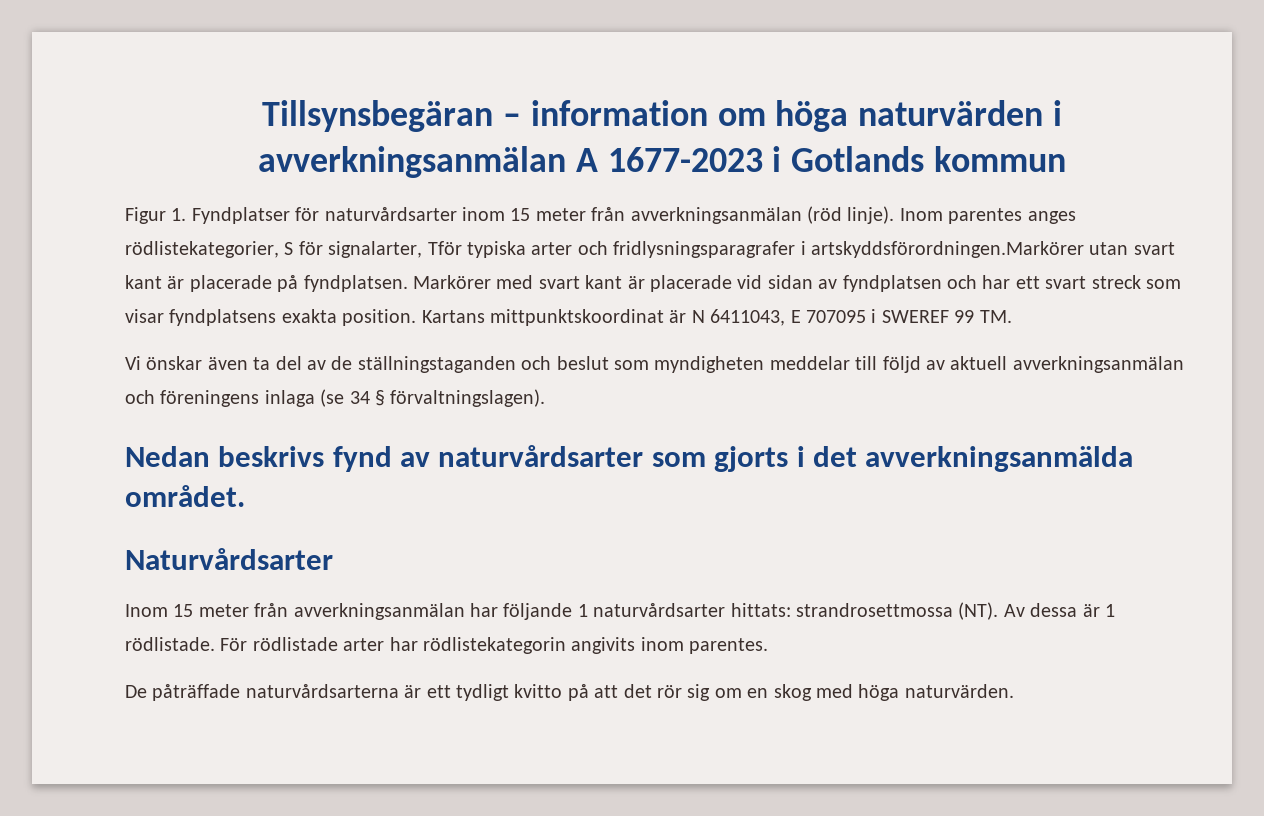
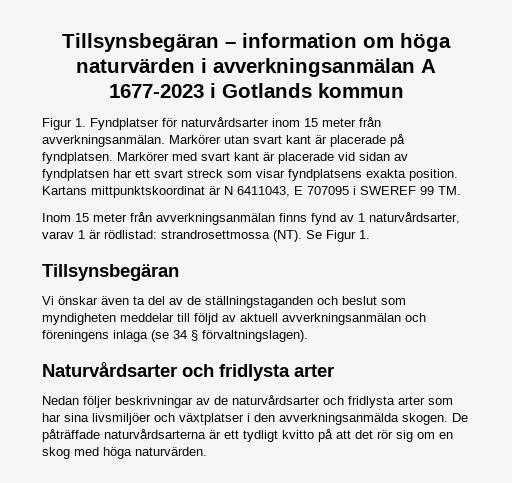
[630,206,1076,224] [125,241,1084,258] avverkningsanmälan (röd linje). Inom parentes anges rödlistekategorier, S för signalarter, Tför typiska arter och fridlysningsparagrafer i artskyddsförordningen.Markörer -> [42,135,221,147] avverkningsanmälan. Markörer
[946,275,977,289] och -> (109, 175) none
(1012, 316) none -> [42,212,460,225] [42,230,370,242] [42,264,179,281] // Inom 15 meter från avverkningsanmälan finns fynd av 1 naturvårdsarter, varav 1 är rödlistad: strandrosettmossa (NT). Se Figur 1. // Tillsynsbegäran
[125,445,1134,472] [125,485,245,507] [125,548,333,570] [125,602,1115,620] [125,637,769,654] Nedan beskrivs fynd av naturvårdsarter som gjorts i det avverkningsanmälda området. // Naturvårdsarter // Inom 15 meter från avverkningsanmälan har följande 1 naturvårdsarter hittats: strandrosettmossa (NT). Av dessa är 1 rödlistade. För rödlistade arter har rödlistekategorin angivits inom parentes. // -> [42,362,334,381] [42,395,453,408] [42,413,448,425] Naturvårdsarter och fridlysta arter // Nedan följer beskrivningar av de naturvårdsarter och fridlysta arter som har sina livsmiljöer och växtplatser i den avverkningsanmälda skogen.

